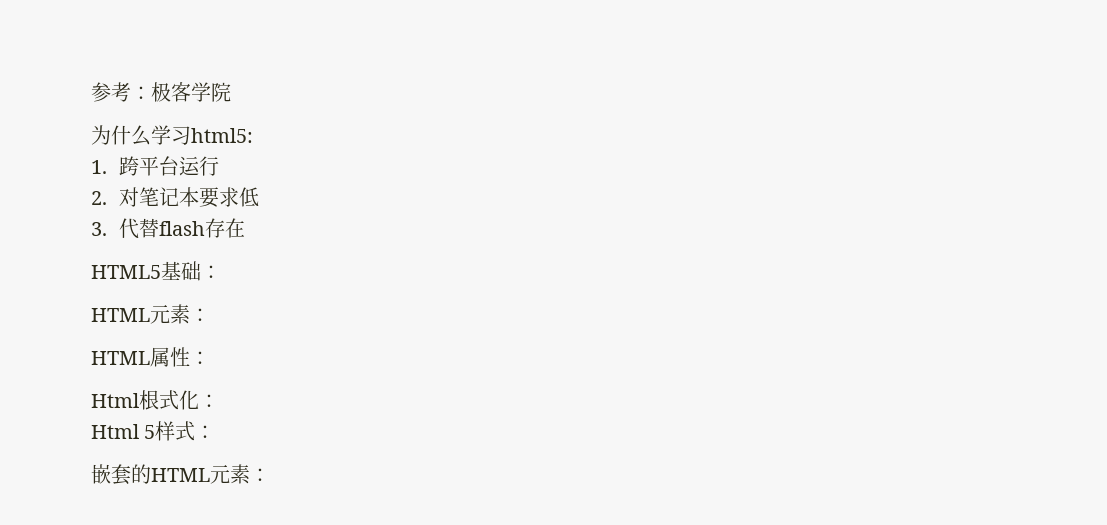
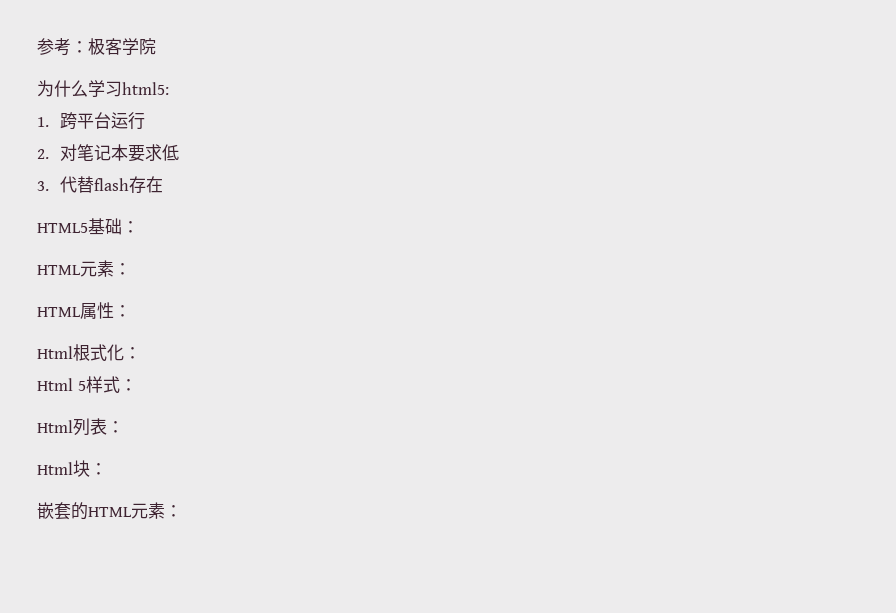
(216, 432) none -> [37,418,124,436] [37,460,107,477] // Html列表： // Html块：

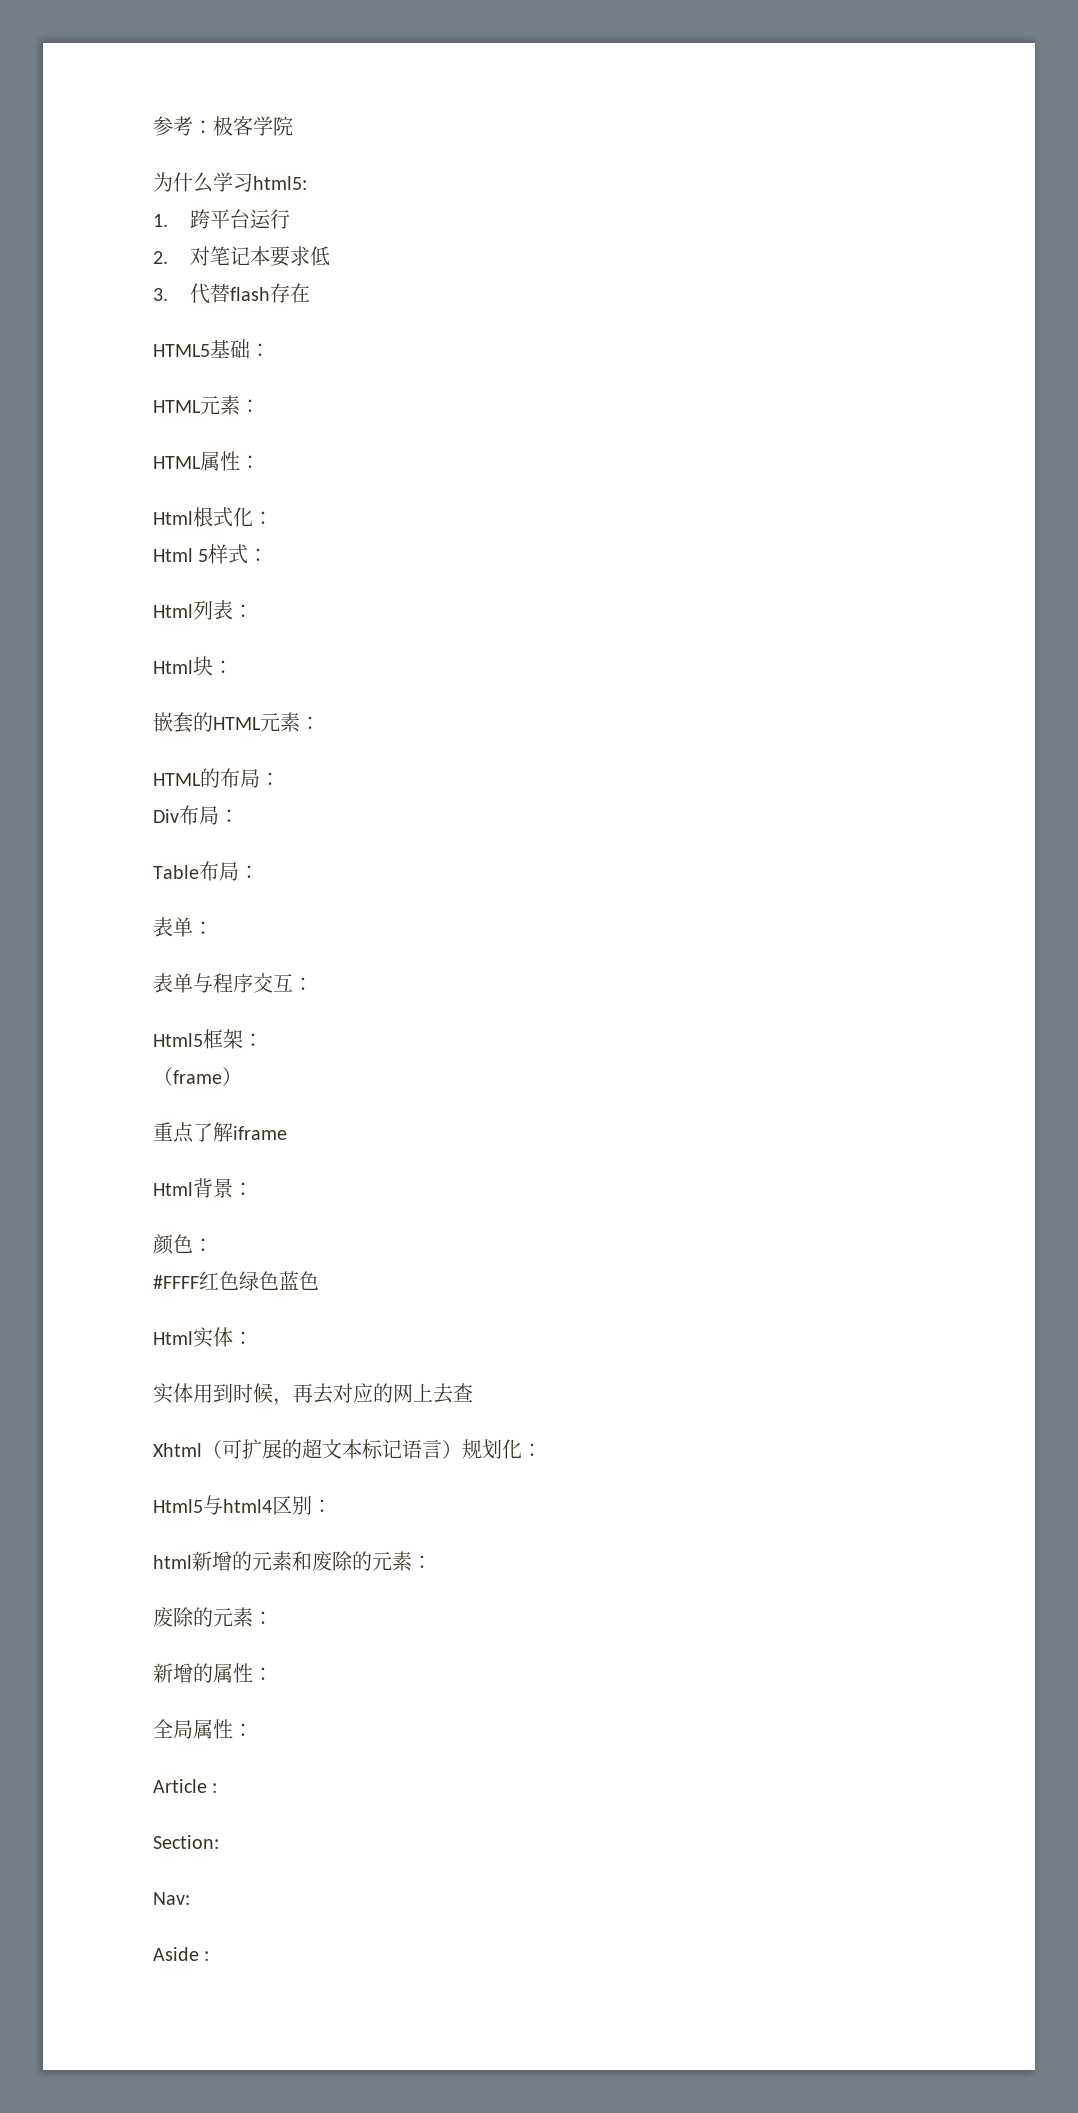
(182, 511) none -> [153,768,280,788] [153,805,239,825] [153,861,259,881] [153,917,213,937] [153,973,313,993] [153,1029,263,1049] [153,1067,242,1086] [153,1122,287,1143] [153,1178,253,1198] [153,1234,213,1255] [153,1271,319,1291] [153,1327,253,1348] [153,1383,473,1406] [153,1439,542,1459] [153,1495,332,1515] [153,1551,432,1571] [153,1607,273,1627] [153,1663,273,1683] [153,1719,253,1739] [153,1779,218,1793] [153,1835,219,1849] [153,1892,190,1905] [153,1947,210,1961] // HTML的布局： // Div布局： // Table布局： // 表单： // 表单与程序交互： // Html5框架： // （frame） // 重点了解iframe // Html背景： // 颜色： // #FFFF红色绿色蓝色 // Html实体： // 实体用到时候，再去对应的网上去查 // Xhtml（可扩展的超文本标记语言）规划化： // Html5与html4区别： // html新增的元素和废除的元素： // 废除的元素： // 新增的属性： // 全局属性： // Article : // Section: // Nav: // Aside :

